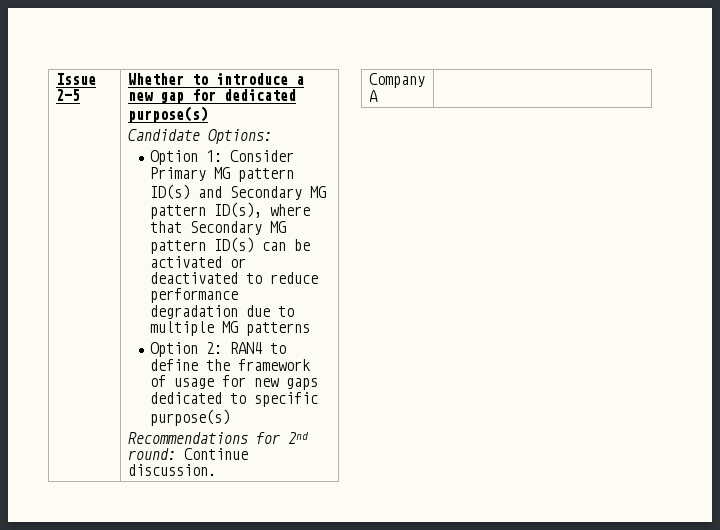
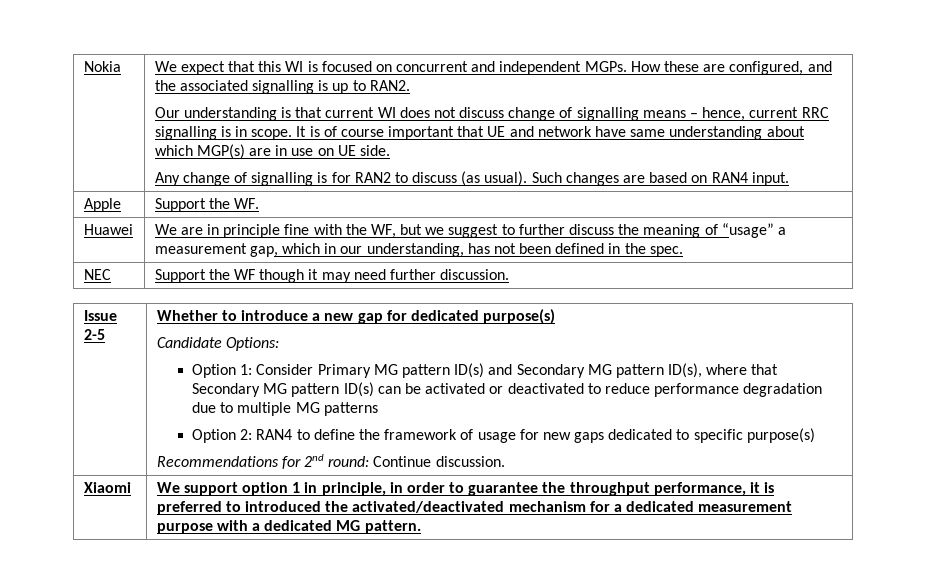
(55, 79) none -> [83,61,121,72] [154,61,832,75] [154,80,410,94] [154,107,829,121] [154,126,805,140] [154,144,390,159] [154,171,789,186] [83,198,121,212] [154,198,260,212] [83,224,133,235] [154,223,786,238] [154,243,683,257] [83,269,111,280] [154,269,510,283] Nokia | We expect that this WI is focused on concurrent and independent MGPs. How these are configured, and the associated signalling is up to RAN2. // Our understanding is that current WI does not discuss change of signalling means – hence, current RRC signalling is in scope. It is of course important that UE and network have same understanding about which MGP(s) are in use on UE side. // Any change of signalling is for RAN2 to discuss (as usual). Such changes are based on RAN4 input. // Apple | Support the WF. // Huawei | We are in principle fine with the WF, but we suggest to further discuss the meaning of “usage” a measurement gap, which in our understanding, has not been defined in the spec. // NEC | Support the WF though it may need further discussion. //
[368,73,425,88] [368,90,378,102] Company A | -> [83,482,131,493] [156,482,775,496] [156,501,793,515] [156,520,421,534] Xiaomi | We support option 1 in principle, in order to guarantee the throughput performance, it is preferred to introduced the activated/deactivated mechanism for a dedicated measurement purpose with a dedicated MG pattern.

